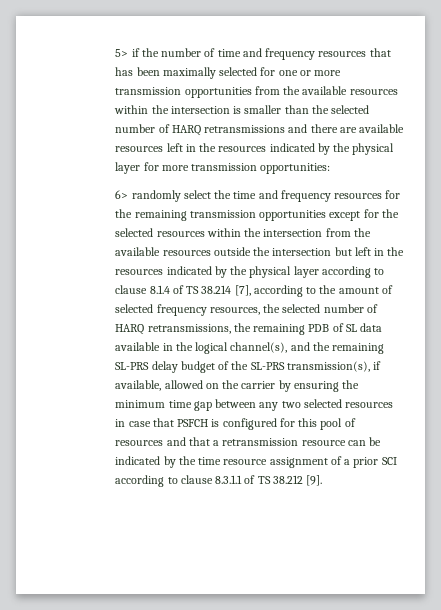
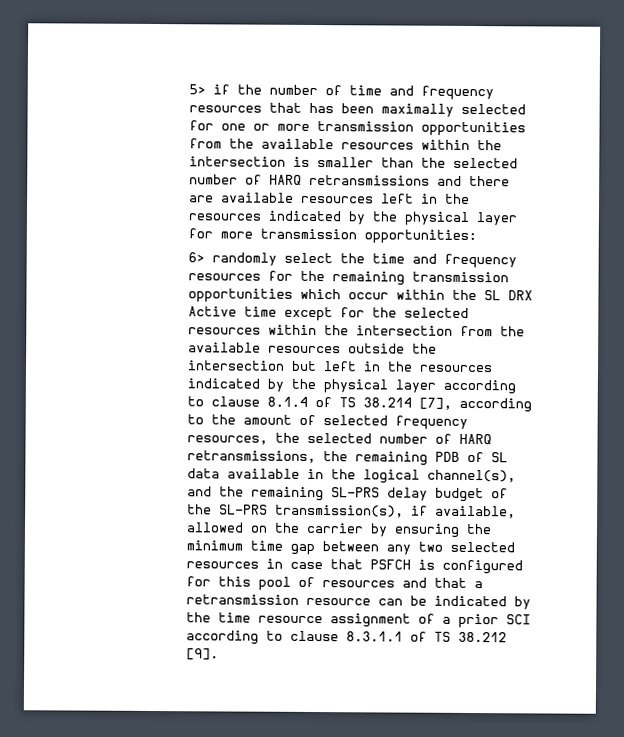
(327, 215) none -> [300,288,534,301] [188,306,278,317] which occur within the SL DRX Active time

